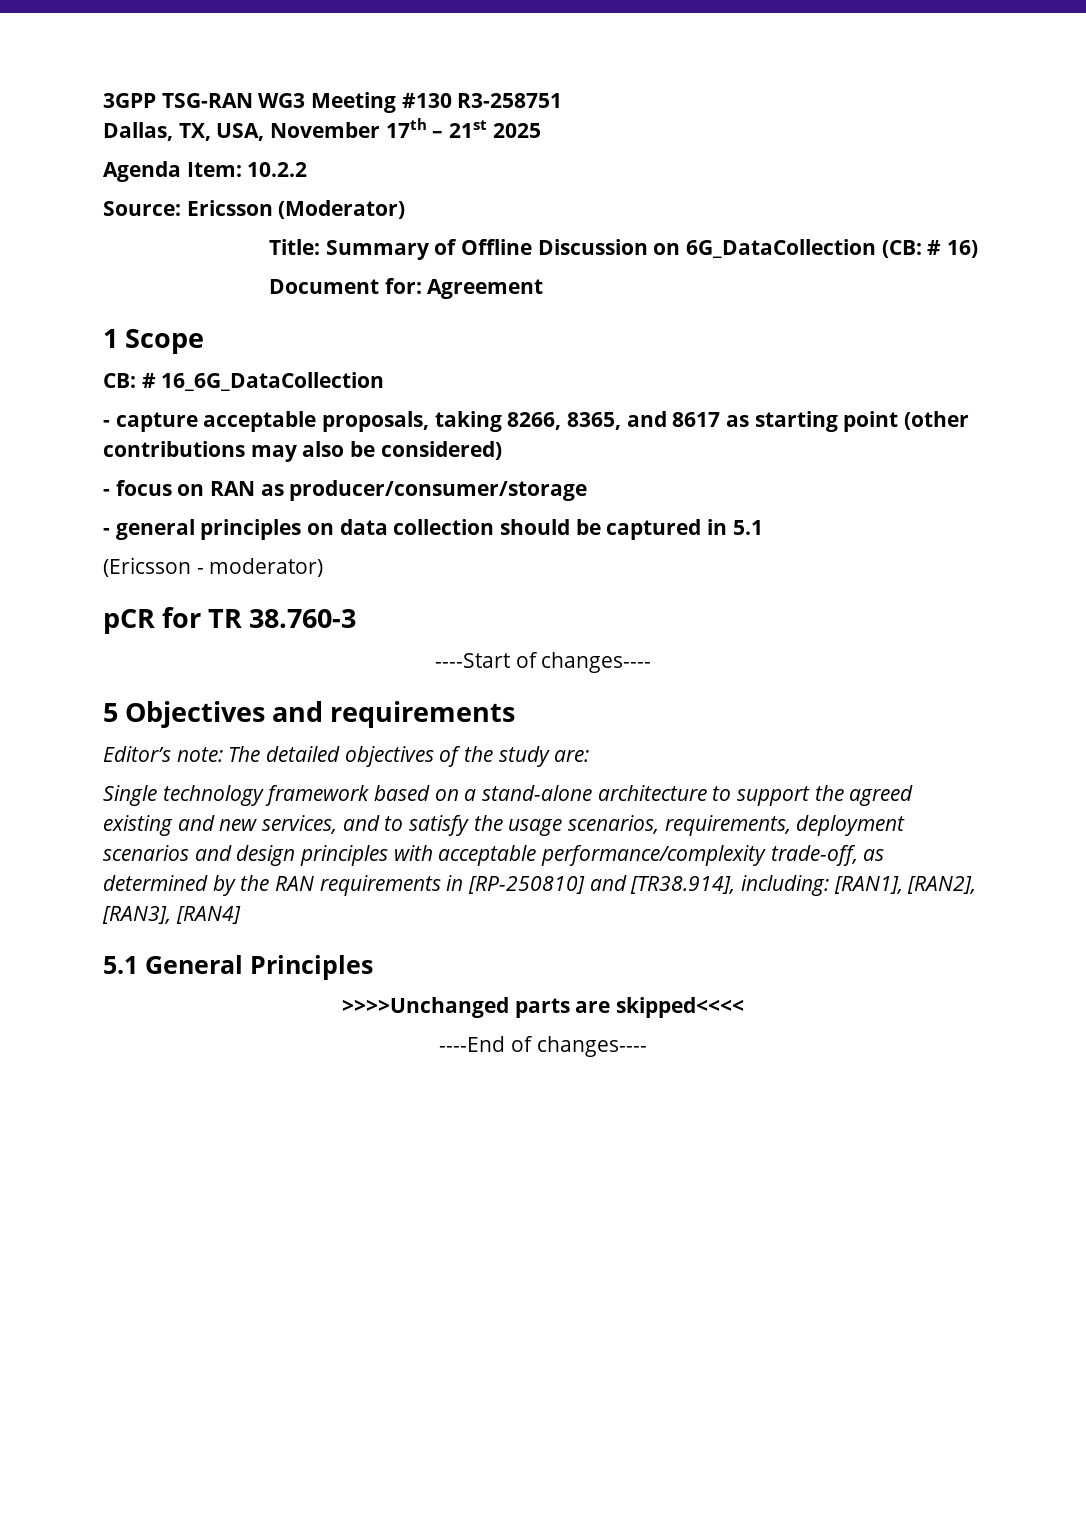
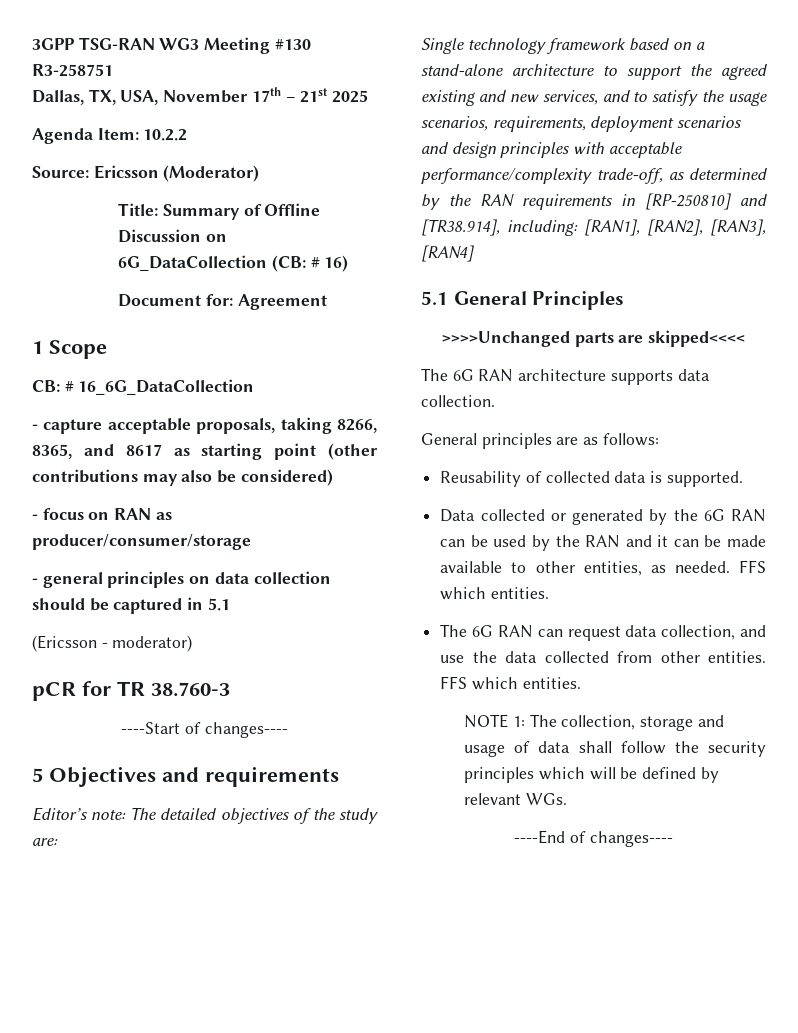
(745, 1007) none -> [421,368,710,385] [421,395,495,407] [421,433,659,449] [440,471,743,487] [440,509,766,525] [440,535,766,551] [440,560,766,576] [440,587,549,600] [440,624,766,641] [440,651,766,663] [440,676,581,690] [464,714,724,731] [464,741,766,757] [464,767,719,783] [464,793,567,805] // The 6G RAN architecture supports data collection. // General principles are as follows: // Reusability of collected data is supported. // Data collected or generated by the 6G RAN can be used by the RAN and it can be made available to other entities, as needed. FFS which entities. // The 6G RAN can request data collection, and use the data collected from other entities. FFS which entities. // NOTE 1: The collection, storage and usage of data shall follow the security principles which will be defined by relevant WGs.

